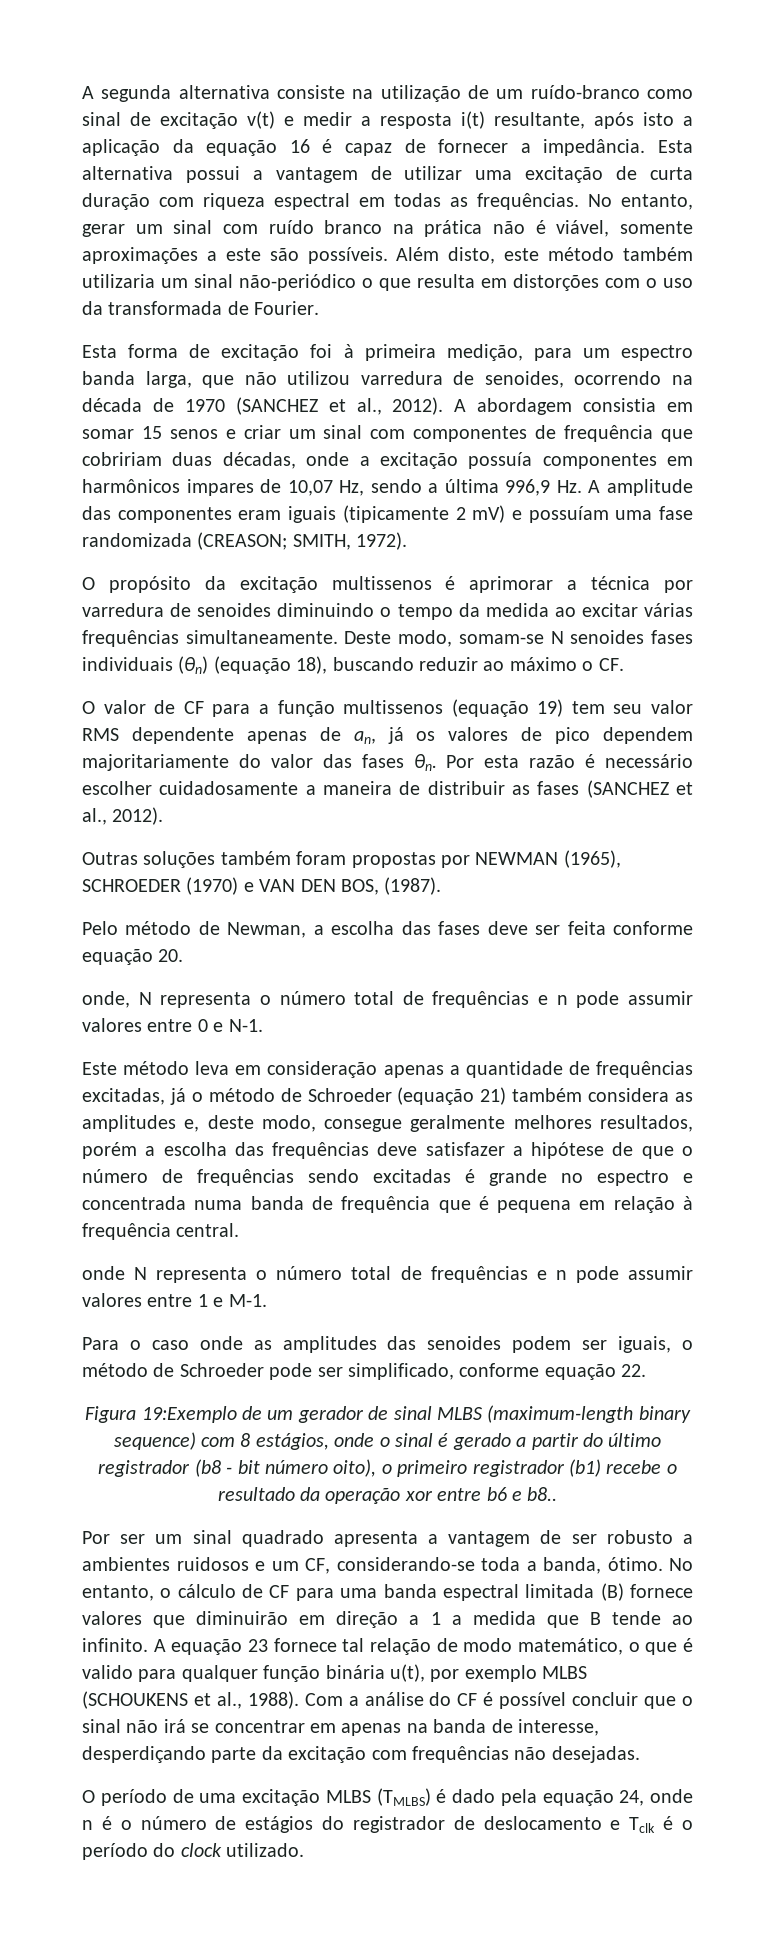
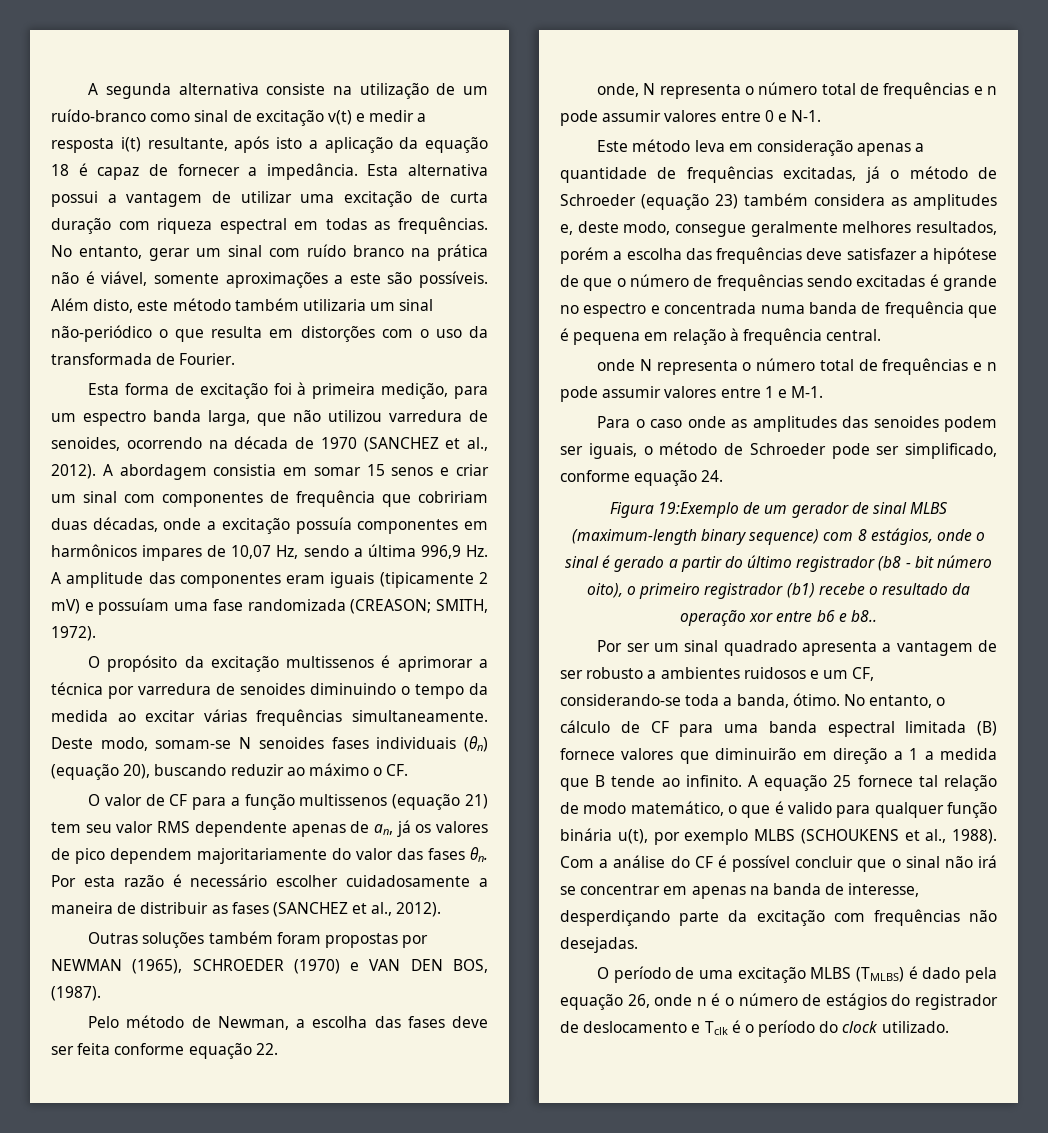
[289,139,310,153] 16 -> [51,164,69,176] 18
[296,656,328,674] 18), -> [123,764,151,779] 20),
[537,699,564,717] 19) -> [465,794,488,809] 21)
[158,949,184,962] 20. -> [255,1043,278,1055] 22.
[480,1087,507,1105] 21) -> [715,194,738,209] 23)
[621,1364,647,1377] 22. -> [701,470,724,482] 24.
[247,1639,268,1652] 23 -> [833,775,852,787] 25
[619,1790,645,1806] 24, -> [627,994,650,1008] 26,

